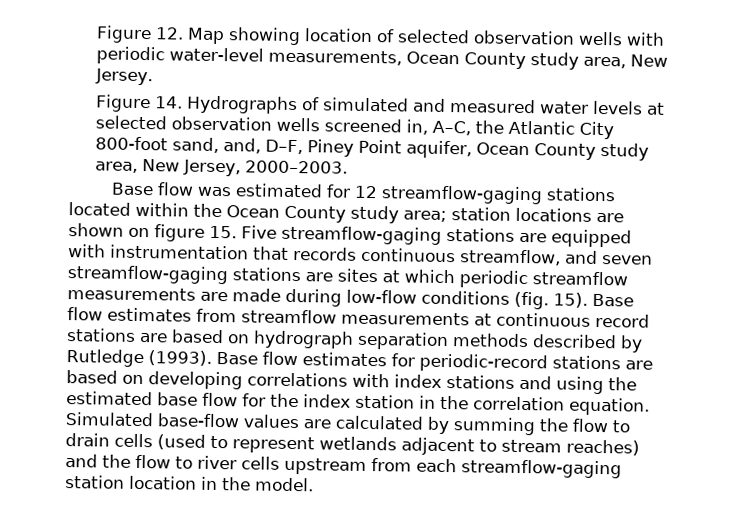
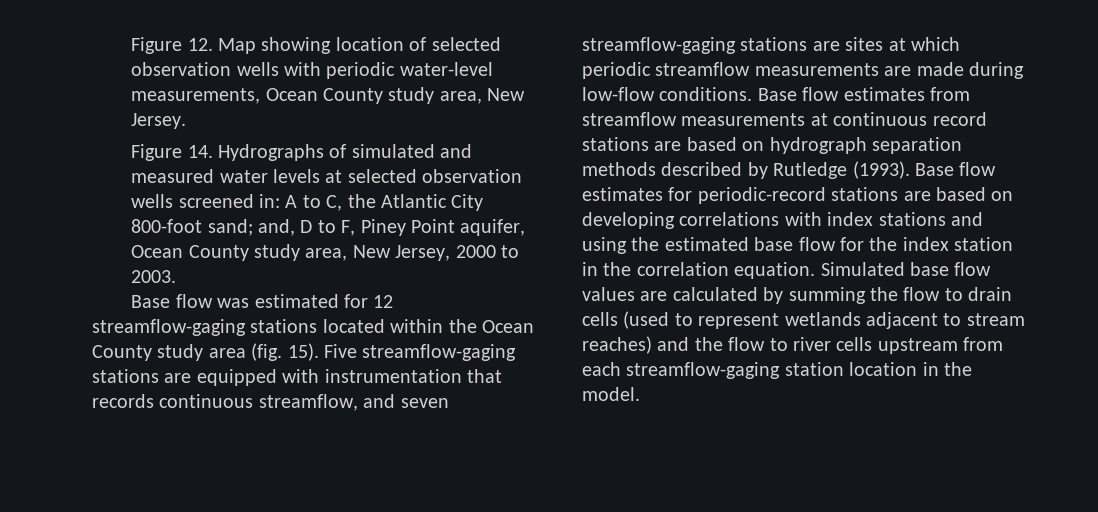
[405,119,614,140] [94,136,303,155] in, A–C, the Atlantic City 800-foot sand, and, D–F, -> [259,194,484,211] [131,219,356,236] in: A to C, the Atlantic City 800-foot sand; and, D to F,
[244,160,348,174] 2000–2003. -> [455,245,520,258] [131,270,177,283] 2000 to 2003.
[403,207,624,223] [68,223,237,242] area; station locations are shown on figure 15. -> [208,343,319,361] area (fig. 15).
[421,290,588,310] conditions (fig. 15). -> [659,87,753,101] conditions.
[157,413,240,428] base-flow -> [910,262,992,276] base flow

